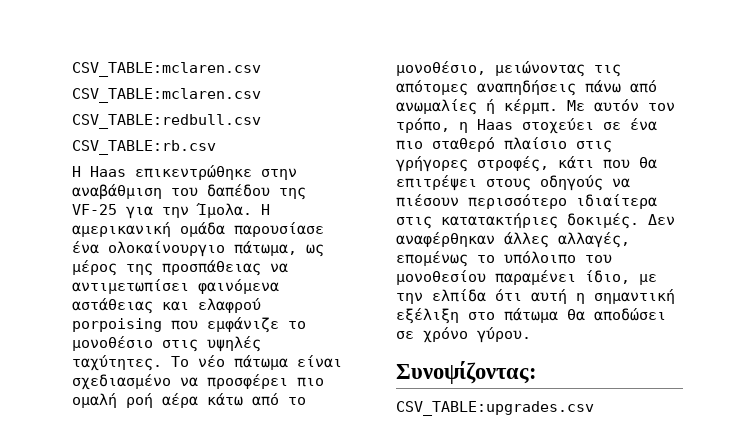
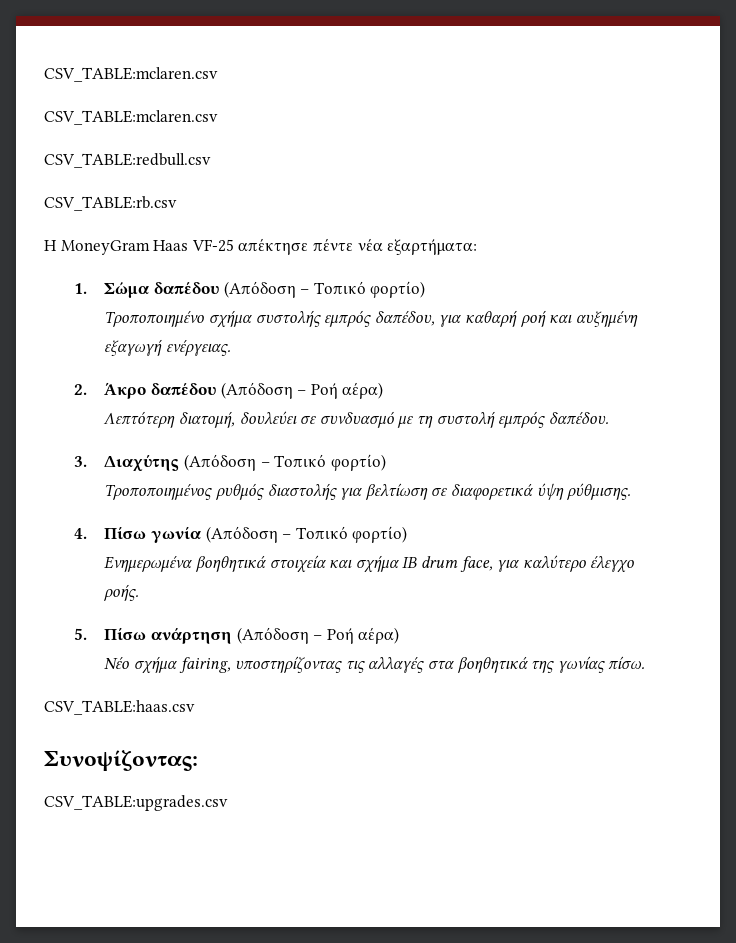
[90,165,297,180] [72,184,306,200] [72,203,270,219] [72,222,324,237] [72,241,324,257] [72,260,288,276] [72,279,279,294] [72,298,261,314] [72,317,306,333] [72,336,261,352] [72,355,342,371] [72,374,324,390] [72,393,306,408] [396,61,621,77] [396,80,657,96] [396,99,675,115] [396,118,657,134] [396,137,612,153] [396,156,657,172] [396,175,630,191] [396,194,657,209] [396,213,675,229] [396,232,630,248] [396,251,612,267] [396,270,657,285] [396,289,675,304] [396,308,666,324] [396,327,531,343] Haas επικεντρώθηκε στην αναβάθμιση του δαπέδου της VF-25 για την Ίμολα. Η αμερικανική ομάδα παρουσίασε ένα ολοκαίνουργιο πάτωμα, ως μέρος της προσπάθειας να αντιμετωπίσει φαινόμενα αστάθειας και ελαφρού porpoising που εμφάνιζε το μονοθέσιο στις υψηλές ταχύτητες. Το νέο πάτωμα είναι σχεδιασμένο να προσφέρει πιο ομαλή ροή αέρα κάτω από το μονοθέσιο, μειώνοντας τις απότομες αναπηδήσεις πάνω από ανωμαλίες ή κέρμπ. Με αυτόν τον τρόπο, η Haas στοχεύει σε ένα πιο σταθερό πλαίσιο στις γρήγορες στροφές, κάτι που θα επιτρέψει στους οδηγούς να πιέσουν περισσότερο ιδιαίτερα στις κατατακτήριες δοκιμές. Δεν αναφέρθηκαν άλλες αλλαγές, επομένως το υπόλοιπο του μονοθεσίου παραμένει ίδιο, με την ελπίδα ότι αυτή η σημαντική εξέλιξη στο πάτωμα θα αποδώσει σε χρόνο γύρου. -> [60,238,478,255] [74,281,426,298] [104,310,638,328] [104,339,232,356] [74,382,384,399] [103,411,609,428] [74,454,386,472] [104,483,632,500] [74,526,408,543] [104,555,635,573] [104,584,140,601] [74,627,400,644] [104,656,646,674] [44,700,195,715] MoneyGram Haas VF-25 απέκτησε πέντε νέα εξαρτήματα: // 1. Σώμα δαπέδου (Απόδοση – Τοπικό φορτίο) // Τροποποιημένο σχήμα συστολής εμπρός δαπέδου, για καθαρή ροή και αυξημένη εξαγωγή ενέργειας. // 2. Άκρο δαπέδου (Απόδοση – Ροή αέρα) // Λεπτότερη διατομή, δουλεύει σε συνδυασμό με τη συστολή εμπρός δαπέδου. // 3. Διαχύτης (Απόδοση – Τοπικό φορτίο) // Τροποποιημένος ρυθμός διαστολής για βελτίωση σε διαφορετικά ύψη ρύθμισης. // 4. Πίσω γωνία (Απόδοση – Τοπικό φορτίο) // Ενημερωμένα βοηθητικά στοιχεία και σχήμα IB drum face, για καλύτερο έλεγχο ροής. // 5. Πίσω ανάρτηση (Απόδοση – Ροή αέρα) // Νέο σχήμα fairing, υποστηρίζοντας τις αλλαγές στα βοηθητικά της γωνίας πίσω. // CSV_TABLE:haas.csv

